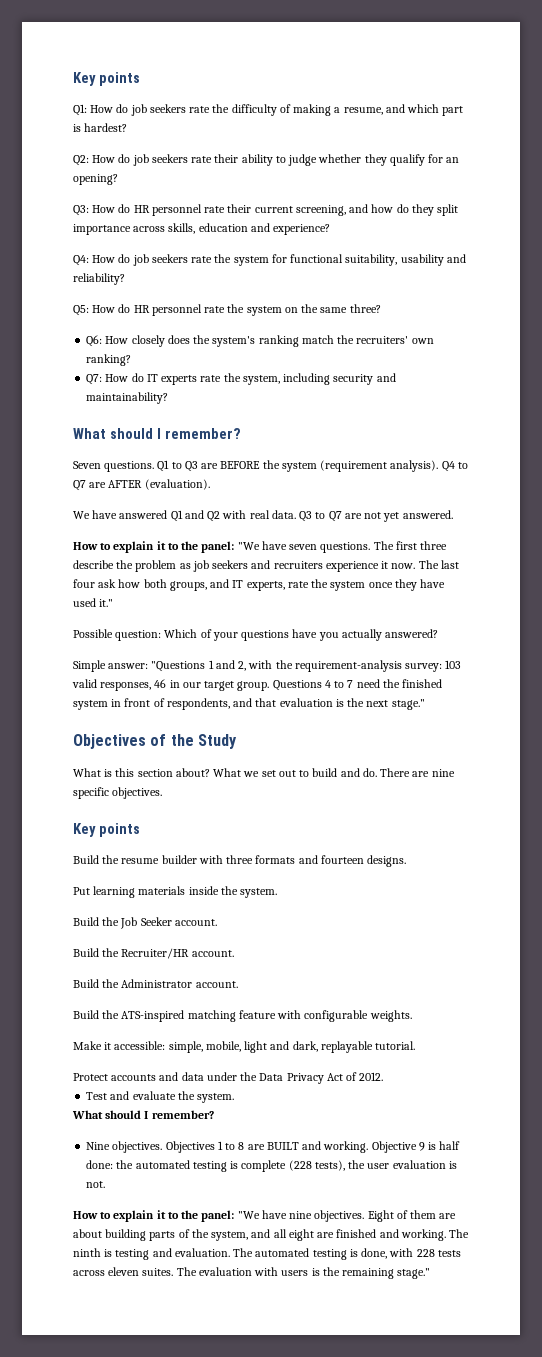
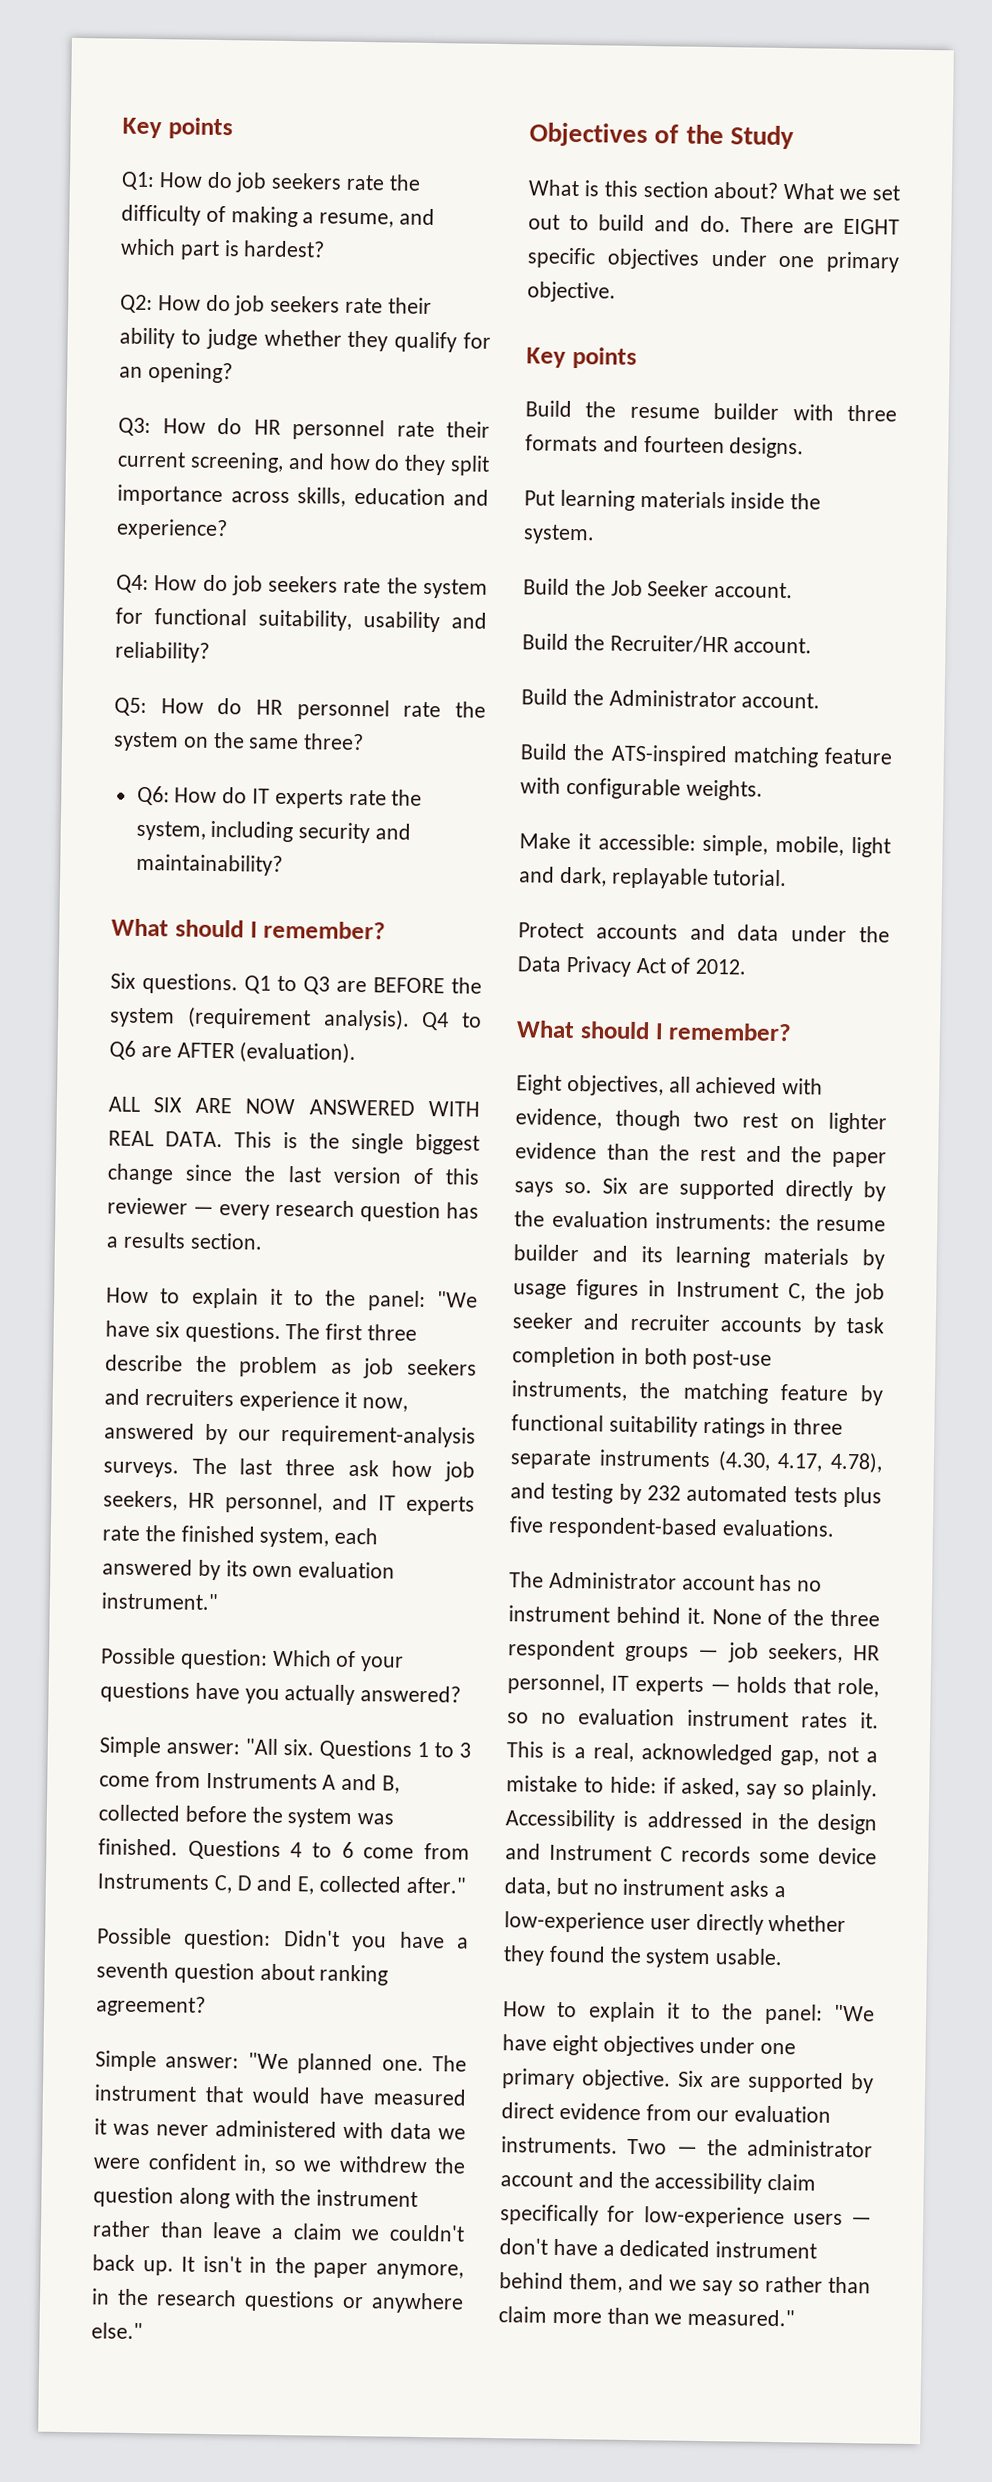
[131,335,434,347] [86,354,132,366] [86,374,129,385] closely does the system's ranking match the recruiters' own ranking? // Q7: How -> (218, 795) none
[73,461,101,469] Seven -> [110,972,136,989] Six
[73,480,86,491] Q7 -> [109,1040,136,1060] Q6
[73,510,453,522] [73,541,318,553] We have answered Q1 and Q2 with real data. Q3 to Q7 are not yet answered. // How to explain it to the panel: "We have seven -> [108,1096,480,1117] [108,1130,480,1155] [107,1163,480,1185] [107,1197,479,1223] [106,1231,263,1250] [106,1287,478,1312] [105,1320,180,1338] ALL SIX ARE NOW ANSWERED WITH REAL DATA. This is the single biggest change since the last version of this reviewer — every research question has a results section. // How to explain it to the panel: "We have six
[391,563,416,569] now. -> [362,1397,409,1412] [104,1422,476,1448] [103,1461,179,1478] now, answered by our requirement-analysis surveys.
[73,579,95,588] four -> [285,1459,335,1476] three
[143,579,207,591] both groups, -> [444,1461,475,1482] [103,1490,323,1514] job seekers, HR personnel,
[246,579,446,591] [73,598,114,607] experts, rate the system once they have used it." -> [406,1495,475,1516] [102,1525,379,1548] [102,1558,396,1581] [101,1592,218,1611] experts rate the finished system, each answered by its own evaluation instrument."
[151,660,462,672] [72,679,443,691] [73,698,425,710] "Questions 1 and 2, with the requirement-analysis survey: 103 valid responses, 46 in our target group. Questions 4 to 7 need the finished system in front of respondents, and that evaluation is the next stage." -> [245,1738,471,1760] [99,1771,401,1794] [98,1804,395,1829] [98,1838,470,1861] [97,1873,466,1895] [97,1927,469,1952] [96,1961,389,1986] [96,1995,206,2017] [95,2050,467,2075] [94,2084,466,2106] [94,2118,466,2140] [93,2153,466,2174] [93,2186,419,2209] [92,2220,465,2242] [92,2254,464,2280] [91,2288,464,2314] [91,2322,143,2340] "All six. Questions 1 to 3 come from Instruments A and B, collected before the system was finished. Questions 4 to 6 come from Instruments C, D and E, collected after." // Possible question: Didn't you have a seventh question about ranking agreement? // Simple answer: "We planned one. The instrument that would have measured it was never administered with data we were confident in, so we withdrew the question along with the instrument rather than leave a claim we couldn't back up. It isn't in the paper anymore, in the research questions or anywhere else."
[431,769,455,777] [73,787,163,799] nine specific objectives. -> [843,218,900,235] [527,247,900,273] [527,281,616,303] EIGHT specific objectives under one primary objective.
[86,1091,235,1103] [72,1110,214,1119] [86,1141,461,1153] [86,1160,457,1172] [86,1181,106,1188] [73,1210,457,1222] [73,1229,470,1241] [73,1248,461,1260] [73,1267,431,1279] // Test and evaluate the system. // What should I remember? // Nine objectives. Objectives 1 to 8 are BUILT and working. Objective 9 is half done: the automated testing is complete (228 tests), the user evaluation is not. // How to explain it to the panel: "We have nine objectives. Eight of them are about building parts of the system, and all eight are finished and working. The ninth is testing and evaluation. The automated testing is done, with 228 tests across eleven suites. The evaluation with users is the remaining stage." -> [516,1020,793,1042] [516,1074,824,1097] [515,1108,887,1134] [515,1142,887,1168] [514,1177,886,1202] [514,1210,886,1232] [513,1244,885,1270] [513,1279,885,1304] [512,1312,884,1337] [512,1346,773,1370] [511,1380,883,1406] [511,1414,844,1438] [510,1449,883,1474] [510,1482,882,1508] [509,1516,835,1540] [509,1571,823,1592] [508,1605,880,1627] [508,1639,880,1663] [507,1673,879,1698] [507,1708,879,1729] [506,1741,878,1766] [506,1775,878,1801] [505,1809,877,1835] [505,1843,877,1865] [504,1877,787,1898] [504,1911,847,1935] [503,1945,784,1969] [503,2001,875,2025] [502,2034,797,2057] [502,2068,874,2094] [501,2102,832,2123] [501,2136,873,2158] [500,2171,817,2194] [500,2204,872,2229] [499,2238,818,2259] [499,2272,871,2296] [498,2306,796,2327] // What should I remember? // Eight objectives, all achieved with evidence, though two rest on lighter evidence than the rest and the paper says so. Six are supported directly by the evaluation instruments: the resume builder and its learning materials by usage figures in Instrument C, the job seeker and recruiter accounts by task completion in both post-use instruments, the matching feature by functional suitability ratings in three separate instruments (4.30, 4.17, 4.78), and testing by 232 automated tests plus five respondent-based evaluations. // The Administrator account has no instrument behind it. None of the three respondent groups — job seekers, HR personnel, IT experts — holds that role, so no evaluation instrument rates it. This is a real, acknowledged gap, not a mistake to hide: if asked, say so plainly. Accessibility is addressed in the design and Instrument C records some device data, but no instrument asks a low-experience user directly whether they found the system usable. // How to explain it to the panel: "We have eight objectives under one primary objective. Six are supported by direct evidence from our evaluation instruments. Two — the administrator account and the accessibility claim specifically for low-experience users — don't have a dedicated instrument behind them, and we say so rather than claim more than we measured."

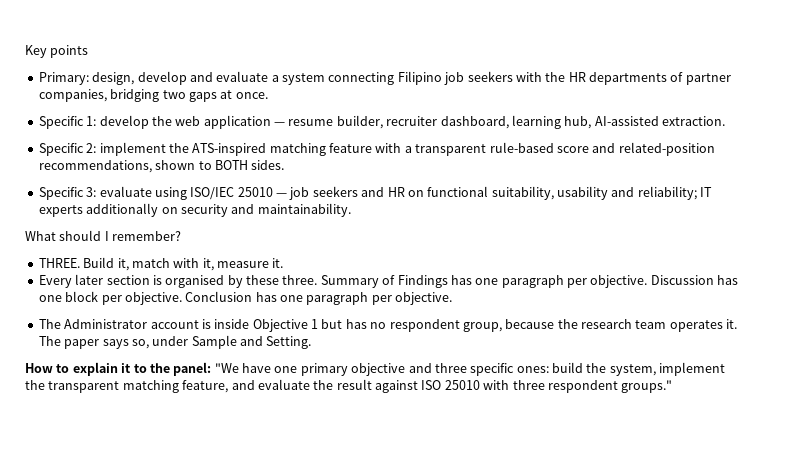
[122,117,233,140] [121,171,421,193] [121,204,436,228] [120,238,326,260] [120,294,432,316] [119,327,491,353] [119,361,233,384] [118,417,490,441] [117,451,490,476] [117,484,489,507] [116,518,228,541] [116,574,488,599] [115,607,487,633] [115,641,210,663] [114,697,487,721] [113,731,365,752] [136,785,423,809] [135,820,294,843] Key points // Q1: How do job seekers rate the difficulty of making a resume, and which part is hardest? // Q2: How do job seekers rate their ability to judge whether they qualify for an opening? // Q3: How do HR personnel rate their current screening, and how do they split importance across skills, education and experience? // Q4: How do job seekers rate the system for functional suitability, usability and reliability? // Q5: How do HR personnel rate the system on the same three? // Q6: How do IT experts rate the system, including -> [25,45,89,58] [38,71,731,85] [38,89,268,102] [38,115,725,129] [38,142,715,156] [38,160,285,173] [38,186,713,200] [38,203,178,217] Key points // Primary: design, develop and evaluate a system connecting Filipino job seekers with the HR departments of partner companies, bridging two gaps at once. // Specific 1: develop the web application — resume builder, recruiter dashboard, learning hub, AI-assisted extraction. // Specific 2: implement the ATS-inspired matching feature with a transparent rule-based score and related-position recommendations, shown to BOTH sides. // Specific 3: evaluate using ISO/IEC 25010 — job seekers and HR on functional suitability, usability and reliability; IT experts additionally on
[135,853,283,876] [111,918,387,940] [110,972,482,995] [109,1006,482,1031] [109,1040,357,1065] [108,1096,480,1117] [108,1130,480,1155] [107,1163,480,1185] [107,1197,479,1223] [106,1231,263,1250] [106,1287,478,1312] [105,1320,418,1343] [105,1354,477,1379] [104,1388,409,1412] [104,1422,476,1448] [103,1457,475,1482] [103,1490,475,1516] [102,1525,379,1548] [102,1558,396,1581] [101,1592,218,1611] [100,1647,405,1672] [100,1681,462,1706] [99,1736,471,1760] [99,1771,401,1794] [98,1804,395,1829] [98,1838,470,1861] [97,1873,466,1895] [97,1927,469,1952] [96,1961,389,1986] [96,1995,206,2017] [95,2050,467,2075] [94,2084,466,2106] [94,2118,466,2140] [93,2153,466,2174] [93,2186,419,2209] [92,2220,465,2242] [92,2254,464,2280] [91,2288,464,2314] [91,2322,143,2340] [529,122,794,150] [528,179,900,201] [528,214,900,235] [527,247,900,273] [527,281,616,303] [526,346,637,369] [525,400,897,422] [525,434,805,459] [524,489,822,511] [523,524,595,545] [523,578,794,599] [522,633,813,654] [521,688,821,709] [520,743,893,768] [520,777,763,801] [519,832,891,858] [519,866,788,889] [518,922,890,943] [517,955,748,977] [516,1020,793,1042] [516,1074,824,1097] [515,1108,887,1134] [515,1142,887,1168] [514,1177,886,1202] [514,1210,886,1232] [513,1244,885,1270] [513,1279,885,1304] [512,1312,884,1337] [512,1346,773,1370] [511,1380,883,1406] [511,1414,844,1438] [510,1449,883,1474] [510,1482,882,1508] [509,1516,835,1540] [509,1571,823,1592] [508,1605,880,1627] [508,1639,880,1663] [507,1673,879,1698] [507,1708,879,1729] [506,1741,878,1766] [506,1775,878,1801] [505,1809,877,1835] [505,1843,877,1865] [504,1877,787,1898] [504,1911,847,1935] [503,1945,784,1969] [503,2001,875,2025] [502,2034,797,2057] [502,2068,874,2094] [501,2102,832,2123] [501,2136,873,2158] [500,2171,817,2194] [500,2204,872,2229] [499,2238,818,2259] [499,2272,871,2296] [498,2306,796,2327] maintainability? // What should I remember? // Six questions. Q1 to Q3 are BEFORE the system (requirement analysis). Q4 to Q6 are AFTER (evaluation). // ALL SIX ARE NOW ANSWERED WITH REAL DATA. This is the single biggest change since the last version of this reviewer — every research question has a results section. // How to explain it to the panel: "We have six questions. The first three describe the problem as job seekers and recruiters experience it now, answered by our requirement-analysis surveys. The last three ask how job seekers, HR personnel, and IT experts rate the finished system, each answered by its own evaluation instrument." // Possible question: Which of your questions have you actually answered? // Simple answer: "All six. Questions 1 to 3 come from Instruments A and B, collected before the system was finished. Questions 4 to 6 come from Instruments C, D and E, collected after." // Possible question: Didn't you have a seventh question about ranking agreement? // Simple answer: "We planned one. The instrument that would have measured it was never administered with data we were confident in, so we withdrew the question along with the instrument rather than leave a claim we couldn't back up. It isn't in the paper anymore, in the research questions or anywhere else." // Objectives of the Study // What is this section about? What we set out to build and do. There are EIGHT specific objectives under one primary objective. // Key points // Build the resume builder with three formats and fourteen designs. // Put learning materials inside the system. // Build the Job Seeker account. // Build the Recruiter/HR account. // Build the Administrator account. // Build the ATS-inspired matching feature with configurable weights. // Make it accessible: simple, mobile, light and dark, replayable tutorial. // Protect accounts and data under the Data Privacy Act of 2012. // What should I remember? // Eight objectives, all achieved with evidence, though two rest on lighter evidence than the rest and the paper says so. Six are supported directly by the evaluation instruments: the resume builder and its learning materials by usage figures in Instrument C, the job seeker and recruiter accounts by task completion in both post-use instruments, the matching feature by functional suitability ratings in three separate instruments (4.30, 4.17, 4.78), and testing by 232 automated tests plus five respondent-based evaluations. // The Administrator account has no instrument behind it. None of the three respondent groups — job seekers, HR personnel, IT experts — holds that role, so no evaluation instrument rates it. This is a real, acknowledged gap, not a mistake to hide: if asked, say so plainly. Accessibility is addressed in the design and Instrument C records some device data, but no instrument asks a low-experience user directly whether they found the system usable. // How to explain it to the panel: "We have eight objectives under one primary objective. Six are supported by direct evidence from our evaluation instruments. Two — the administrator account and the accessibility claim specifically for low-experience users — don't have a dedicated instrument behind them, and we say so rather than claim more than we measured." -> [257,203,351,217] [25,230,182,241] [38,257,284,271] [38,274,739,288] [38,291,453,305] [38,319,738,332] [38,335,312,349] [25,362,726,376] [25,379,673,393] maintainability. // What should I remember? // THREE. Build it, match with it, measure it. // Every later section is organised by these three. Summary of Findings has one paragraph per objective. Discussion has one block per objective. Conclusion has one paragraph per objective. // The Administrator account is inside Objective 1 but has no respondent group, because the research team operates it. The paper says so, under Sample and Setting. // How to explain it to the panel: "We have one primary objective and three specific ones: build the system, implement the transparent matching feature, and evaluate the result against ISO 25010 with three respondent groups."

